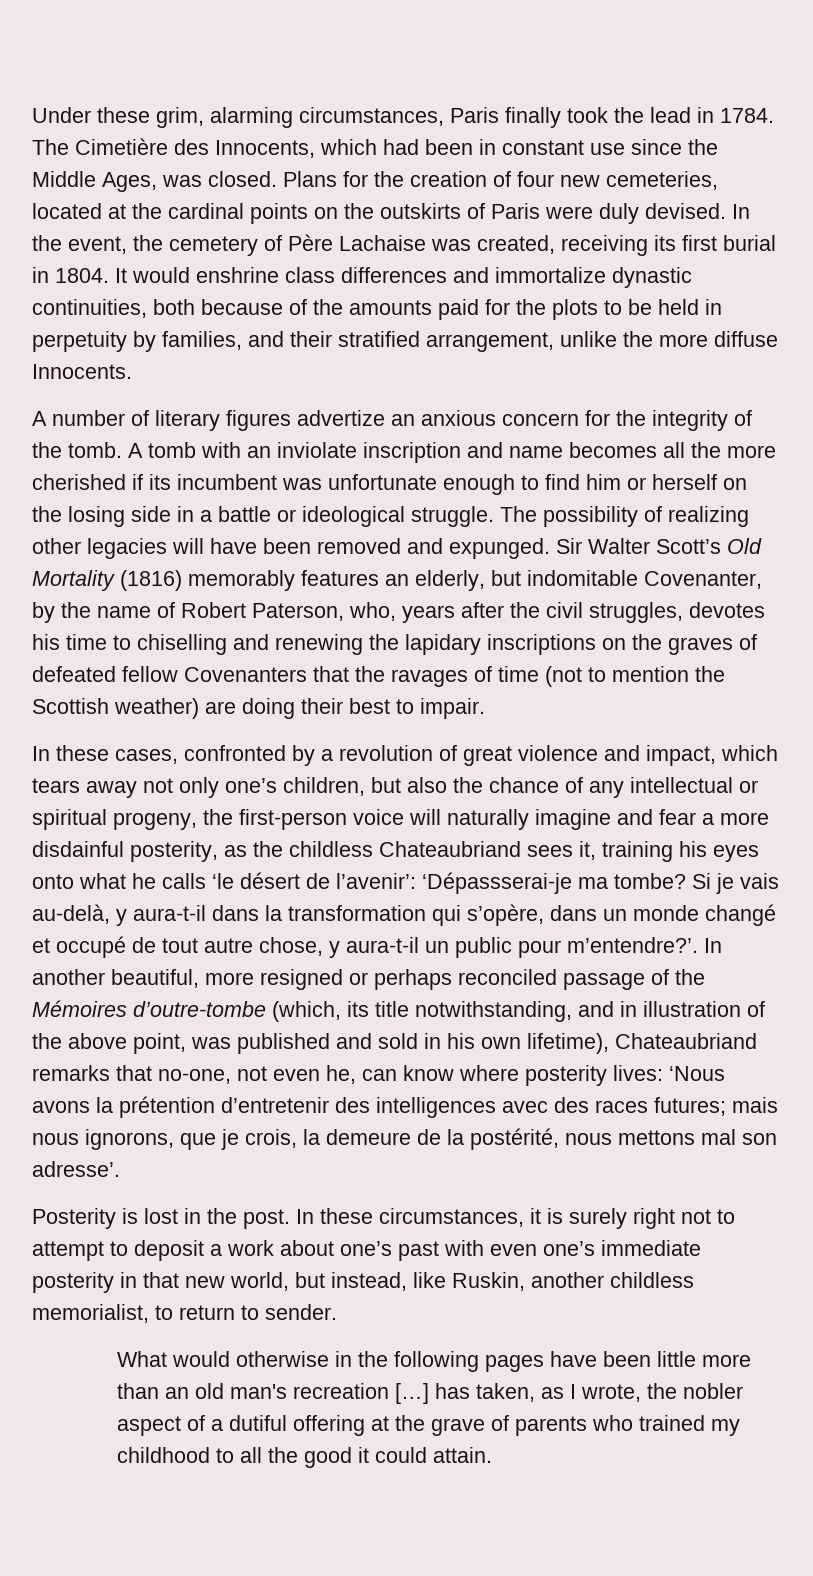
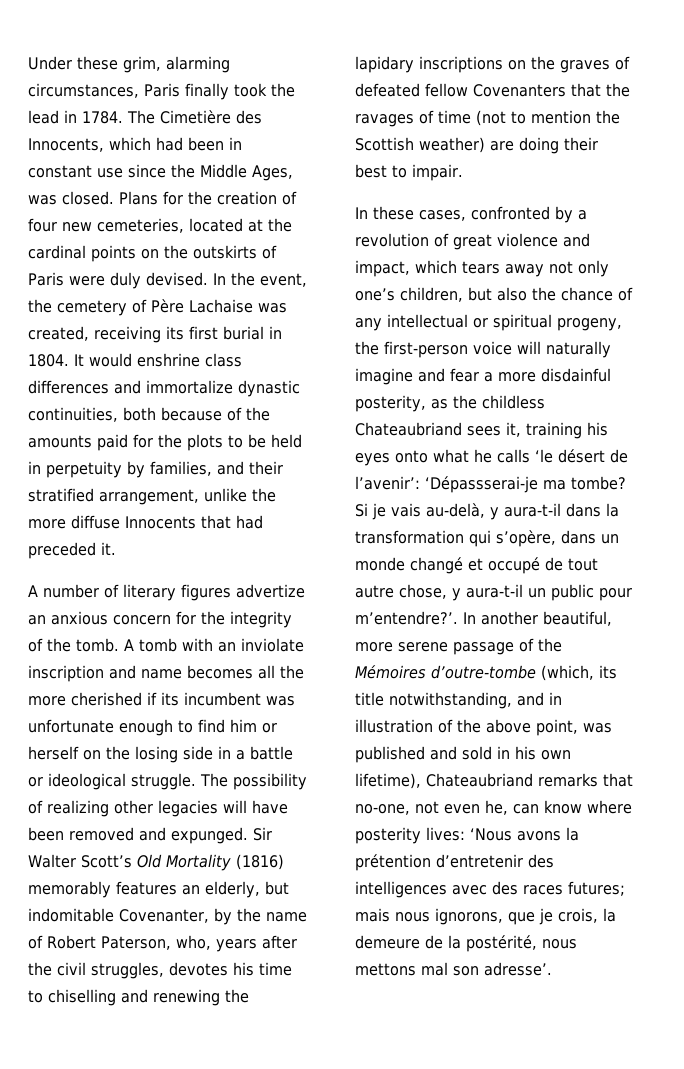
[32,364,132,379] Innocents. -> [125,515,263,529] [28,542,116,559] Innocents that had preceded it.
[260,969,557,990] resigned or perhaps reconciled -> [398,642,448,652] serene
[32,1208,735,1229] [32,1240,701,1261] [32,1272,694,1293] [32,1304,337,1323] [117,1351,752,1372] [117,1383,744,1404] [117,1415,741,1436] [117,1447,493,1468] // Posterity is lost in the post. In these circumstances, it is surely right not to attempt to deposit a work about one’s past with even one’s immediate posterity in that new world, but instead, like Ruskin, another childless memorialist, to return to sender. // What would otherwise in the following pages have been little more than an old man's recreation […] has taken, as I wrote, the nobler aspect of a dutiful offering at the grave of parents who trained my childhood to all the good it could attain. -> (552, 969) none

